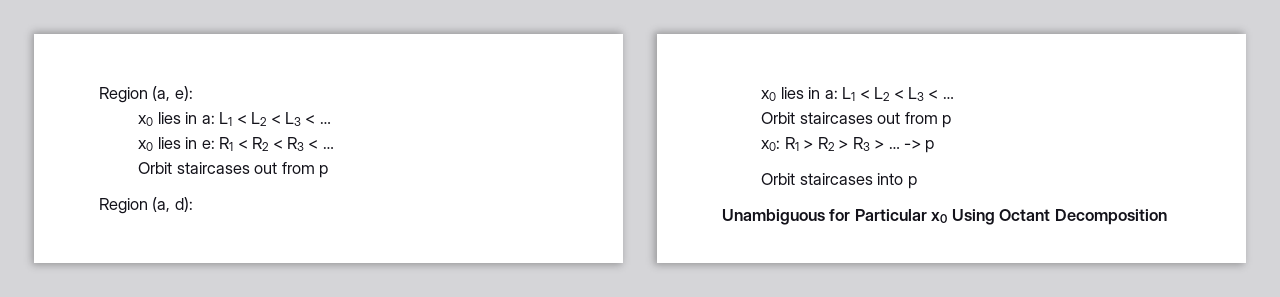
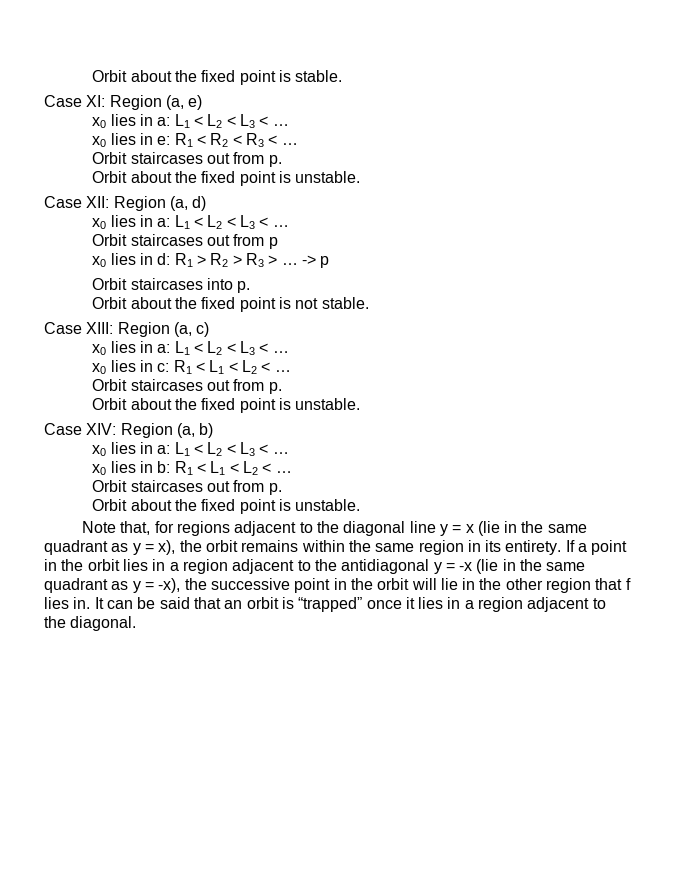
[99,86,193,103] Region (a, e): -> [92,70,343,85] [44,95,203,110] Orbit about the fixed point is stable. // Case XI: Region (a, e)
[319,165,329,178] [99,197,193,214] p // Region (a, d): -> [268,155,282,167] [92,171,361,186] [44,196,207,211] p. // Orbit about the fixed point is unstable. // Case XII: Region (a, d)
[761,140,781,151] x0: -> [92,253,171,267] x0 lies in d:
[907,176,917,189] [722,209,1167,225] p // Unambiguous for Particular x0 Using Octant Decomposition -> [237,281,251,293] [92,297,369,312] [44,322,210,337] [92,341,289,355] [92,360,291,374] [92,379,282,394] [92,398,361,413] [44,423,214,438] [92,442,289,456] [92,461,292,475] [92,480,282,495] [92,499,361,514] [81,521,587,536] [44,540,628,555] [44,559,586,574] [44,578,631,593] [44,597,606,612] [44,616,137,631] p. // Orbit about the fixed point is not stable. // Case XIII: Region (a, c) // x0 lies in a: L1 < L2 < L3 < … // x0 lies in c: R1 < L1 < L2 < … // Orbit staircases out from p. // Orbit about the fixed point is unstable. // Case XIV: Region (a, b) // x0 lies in a: L1 < L2 < L3 < … // x0 lies in b: R1 < L1 < L2 < … // Orbit staircases out from p. // Orbit about the fixed point is unstable. // Note that, for regions adjacent to the diagonal line y = x (lie in the same quadrant as y = x), the orbit remains within the same region in its entirety. If a point in the orbit lies in a region adjacent to the antidiagonal y = -x (lie in the same quadrant as y = -x), the successive point in the orbit will lie in the other region that f lies in. It can be said that an orbit is “trapped” once it lies in a region adjacent to the diagonal.

